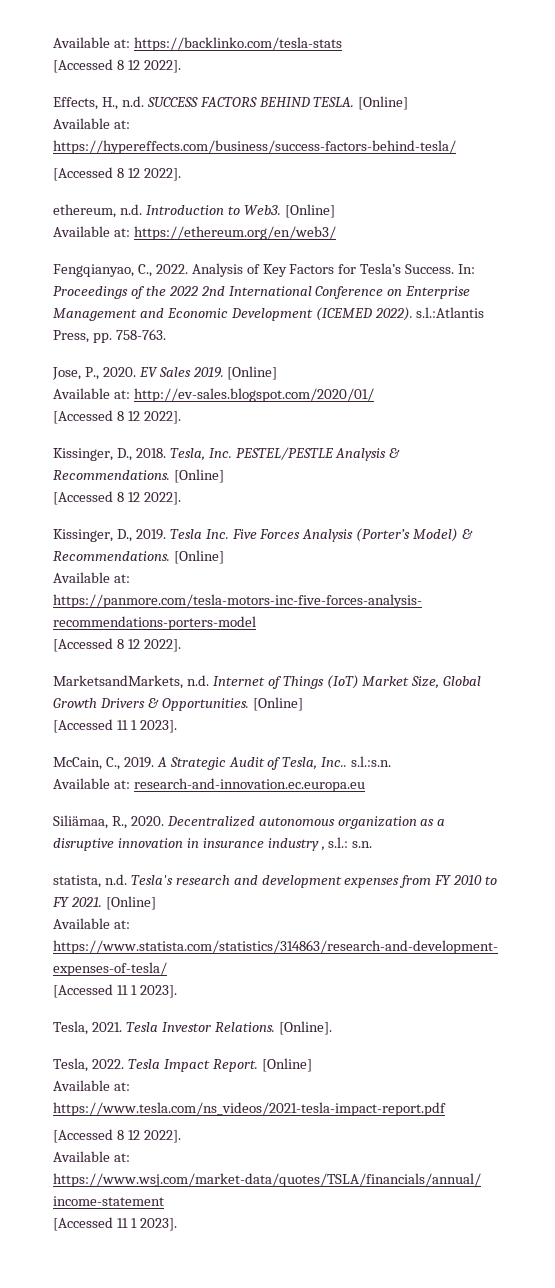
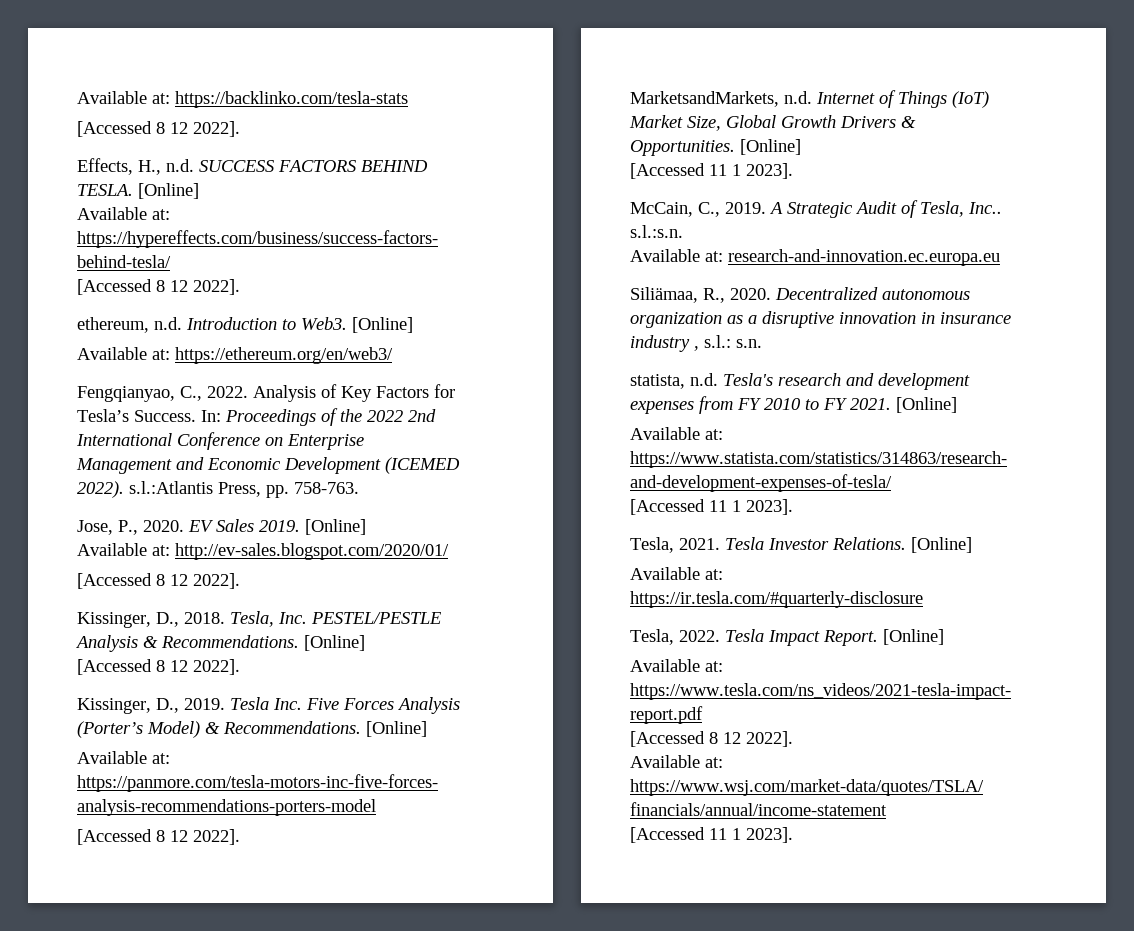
[278,1021,332,1035] [Online]. -> [911,537,972,553] [630,567,723,580] [630,591,923,608] [Online] // Available at: https://ir.tesla.com/#quarterly-disclosure

